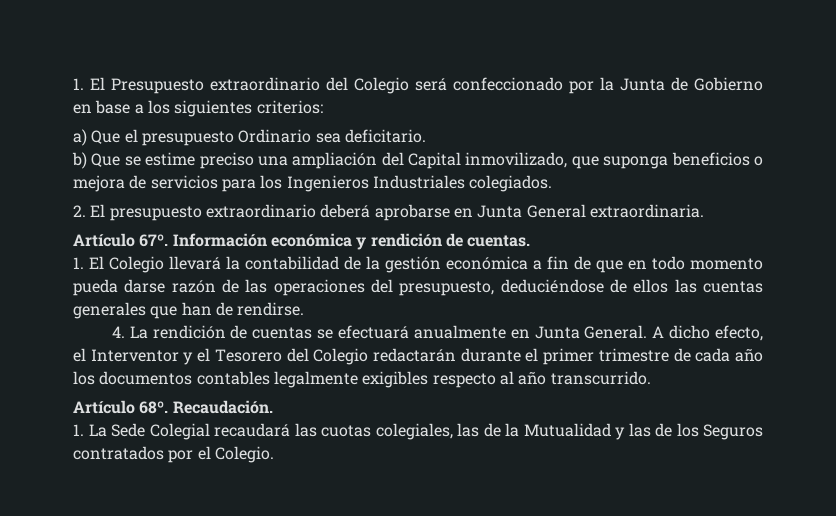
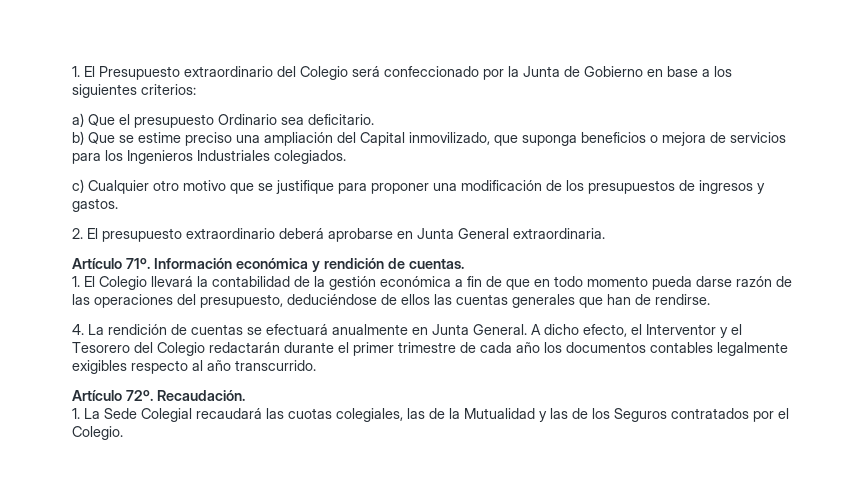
(553, 183) none -> [72,179,765,194] [72,198,118,212] // c) Cualquier otro motivo que se justifique para proponer una modificación de los presupuestos de ingresos y gastos.
[139,234,169,247] 67º. -> [126,258,150,269] 71º.
[139,401,169,414] 68º. -> [126,390,153,401] 72º.

